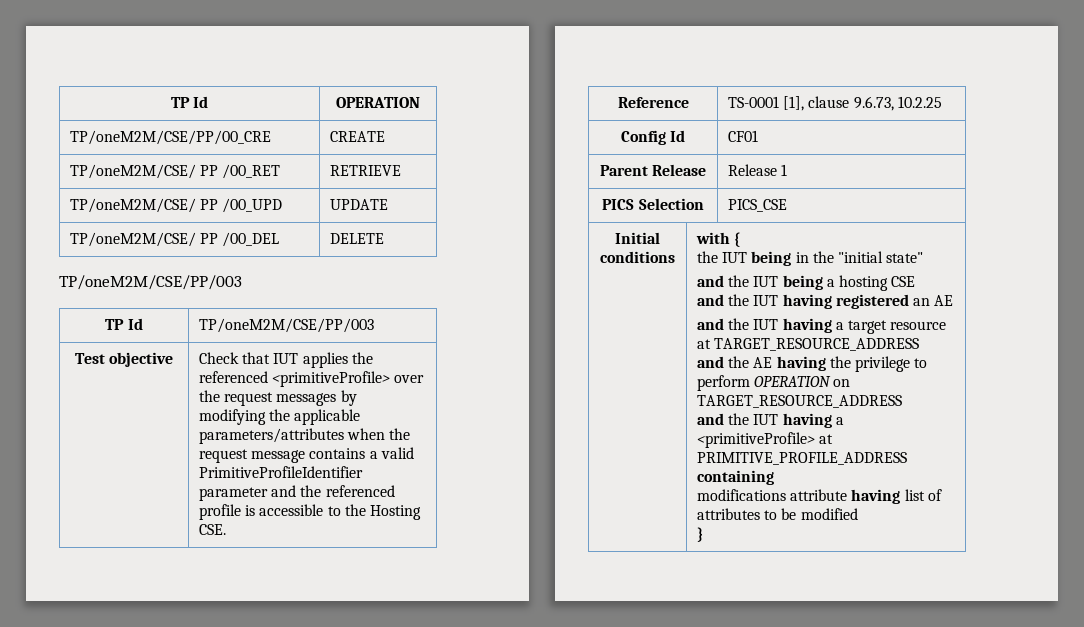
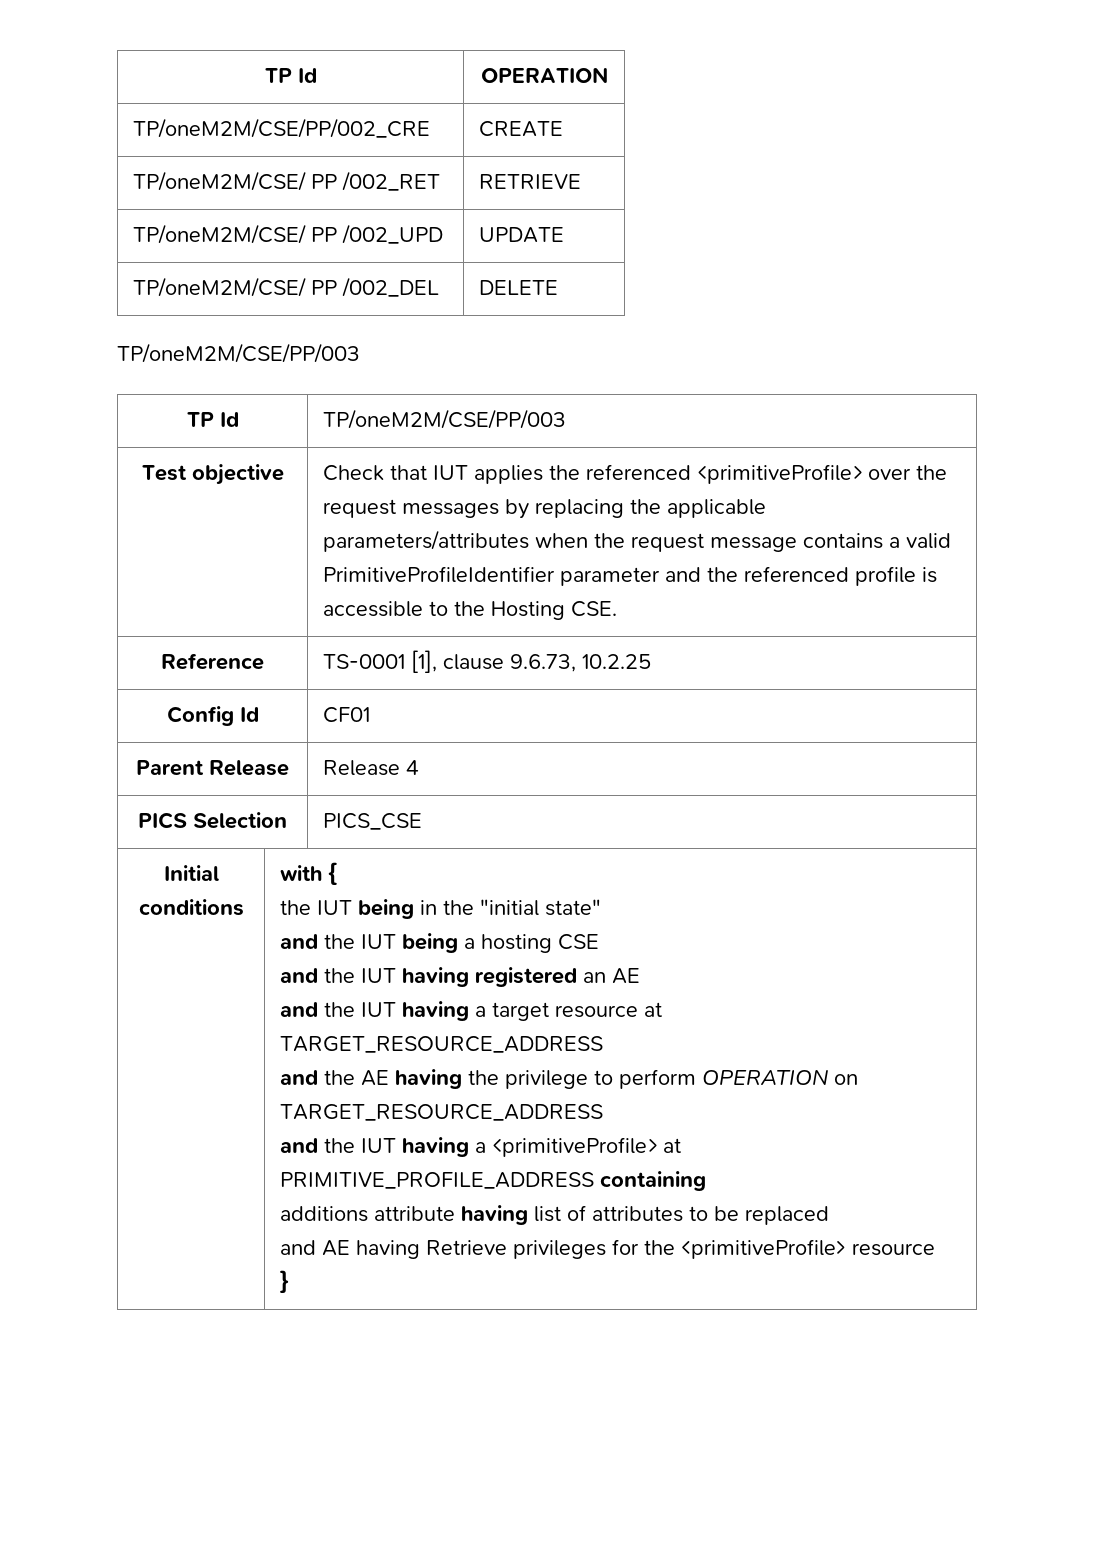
[70,130,272,145] TP/oneM2M/CSE/PP/00_CRE -> [133,118,431,138] TP/oneM2M/CSE/PP/002_CRE
[222,164,281,179] /00_RET -> [342,171,441,191] /002_RET
[222,198,283,213] /00_UPD -> [342,224,444,244] /002_UPD
[222,232,280,247] /00_DEL -> [342,277,440,297] /002_DEL
[199,409,267,425] modifying -> [535,499,625,518] replacing
[781,164,788,176] 1 -> [406,760,420,775] 4
[697,489,787,501] modifications -> [280,1206,369,1222] additions
[800,508,858,520] modified -> [745,1206,830,1225] [280,1239,936,1259] replaced // and AE having Retrieve privileges for the <primitiveProfile> resource

